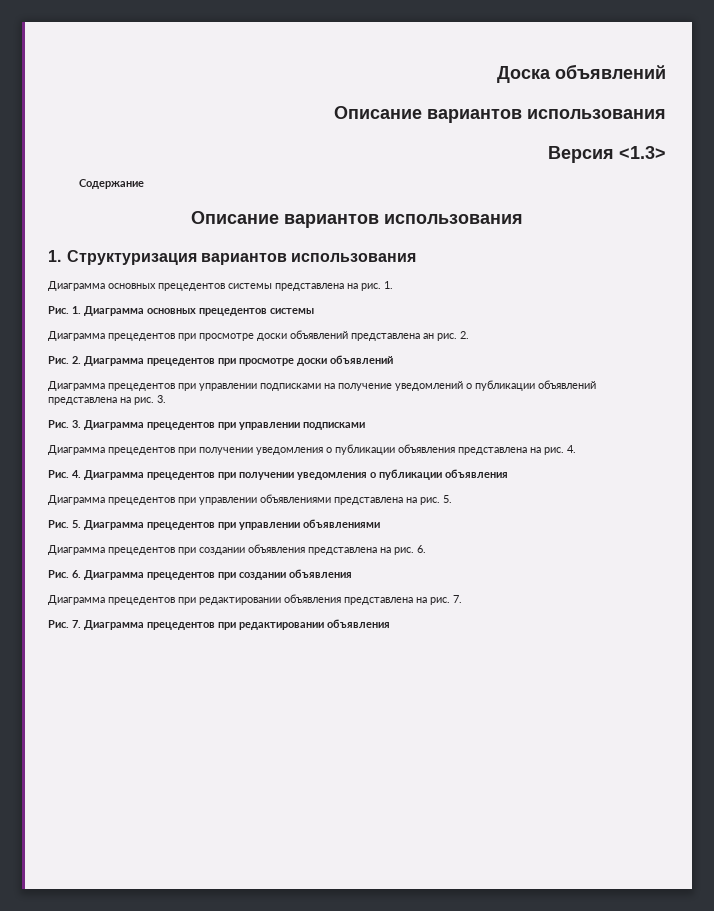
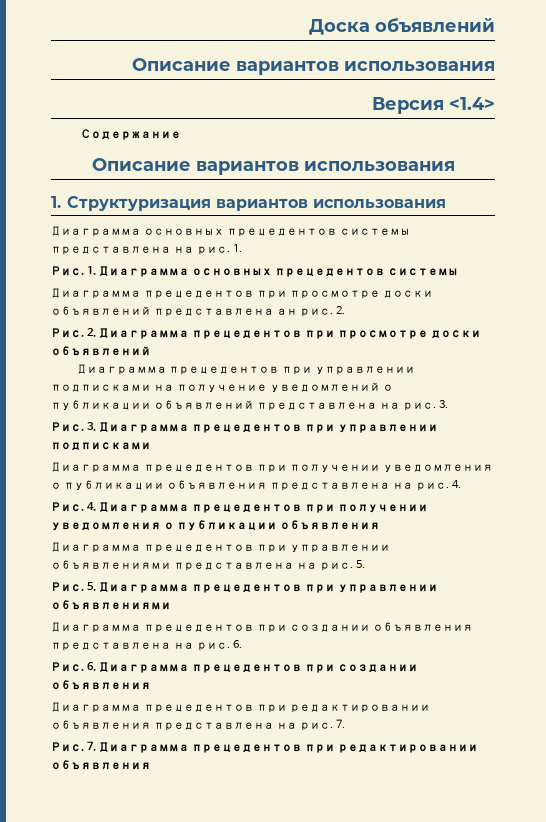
[619,146,666,159] <1.3> -> [449,97,495,110] <1.4>

